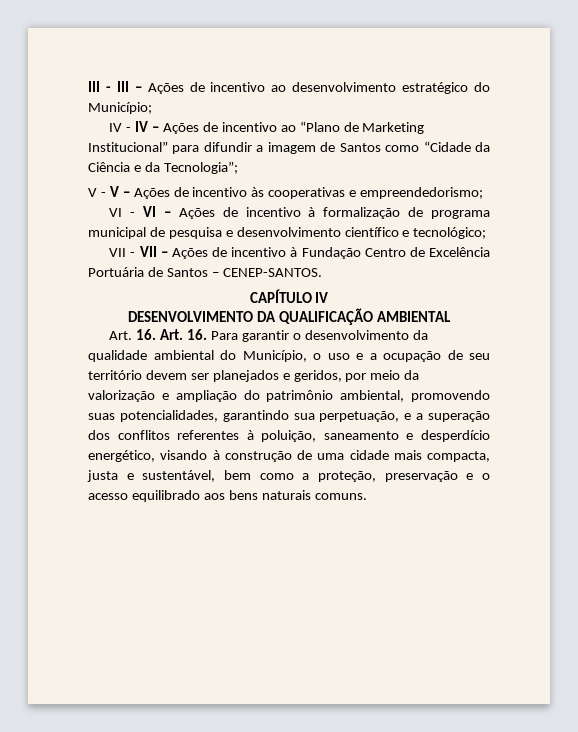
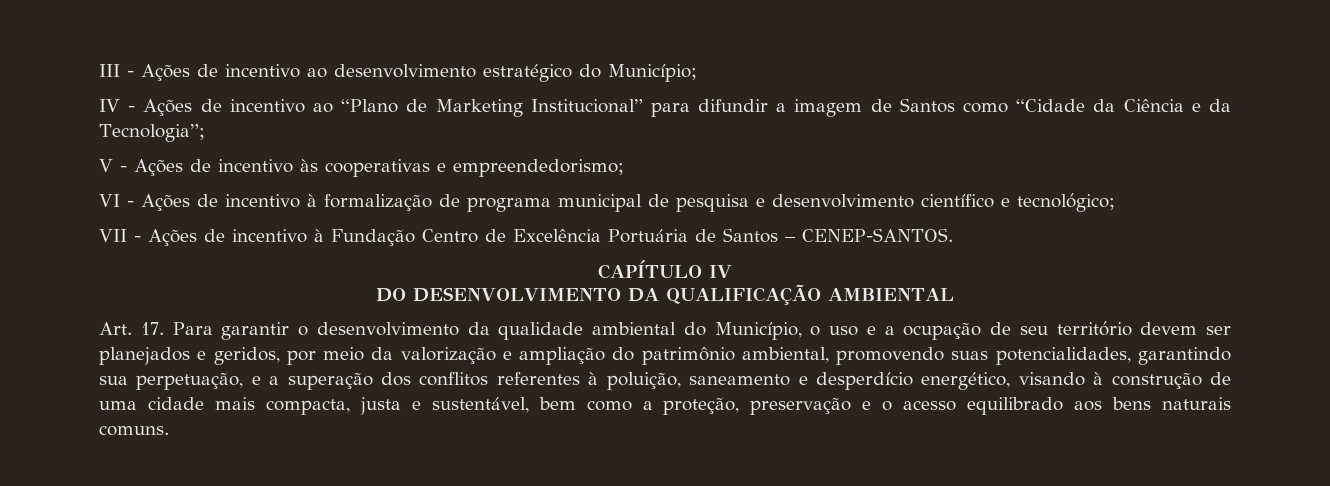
[88,81,142,92] III - III – -> [99,64,134,77] III -
[135,121,160,132] IV – -> (136, 109) none
[109,186,130,197] V – -> (127, 169) none
[143,206,171,217] VI – -> (134, 204) none
[139,246,168,257] VII – -> (141, 239) none
(329, 297) none -> [376,288,407,302] DO
[136,329,208,340] 16. Art. 16. -> [140,322,164,335] 17.

